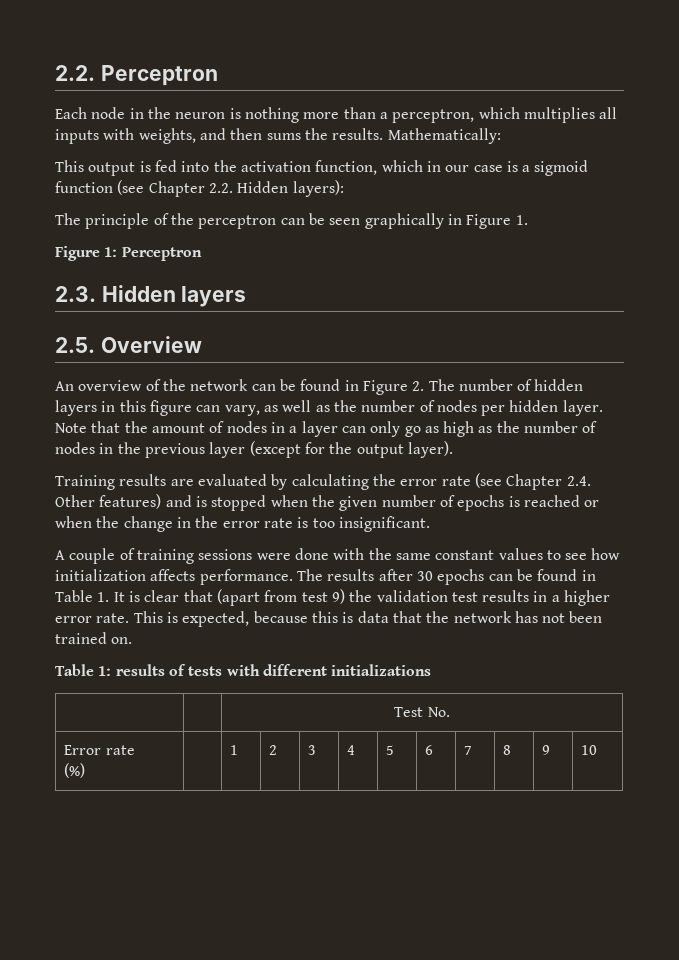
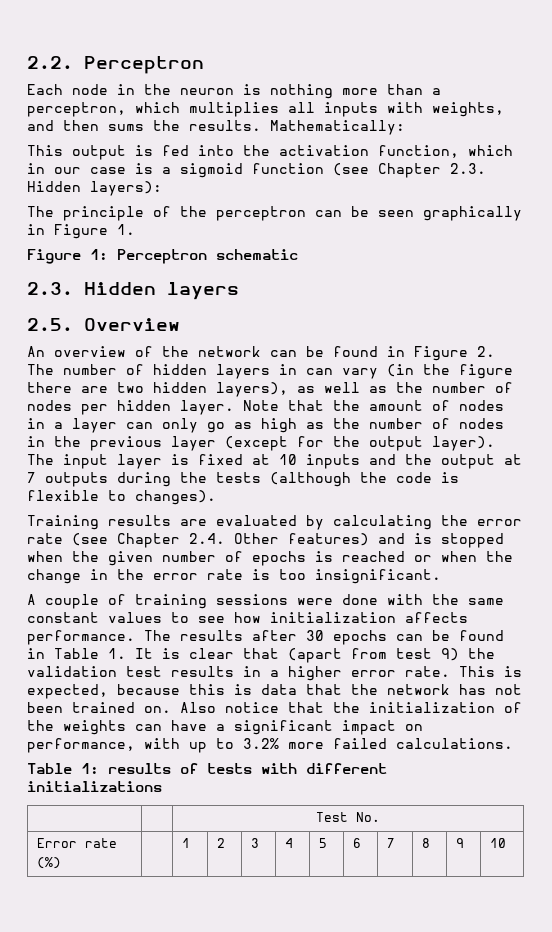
[208,183,233,193] 2.2. -> [450,163,486,174] 2.3.
(202, 254) none -> [216,249,298,260] schematic
[119,400,260,416] this figure can vary, -> [306,364,513,379] [27,382,288,397] can vary (in the figure there are two hidden layers),
(453, 449) none -> [27,454,522,469] [27,472,459,487] [27,490,216,505] The input layer is fixed at 10 inputs and the output at 7 outputs during the tests (although the code is flexible to changes).
(133, 640) none -> [180,702,522,713] [27,720,423,735] [27,738,513,753] Also notice that the initialization of the weights can have a significant impact on performance, with up to 3.2% more failed calculations.

